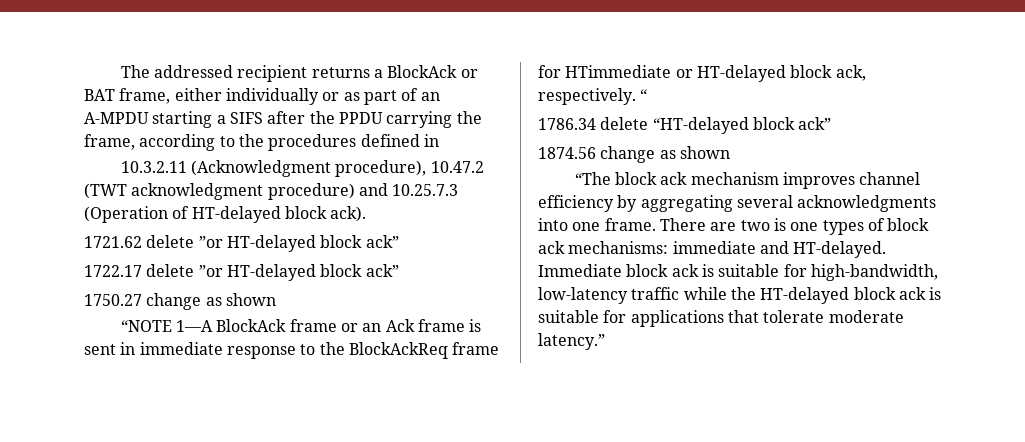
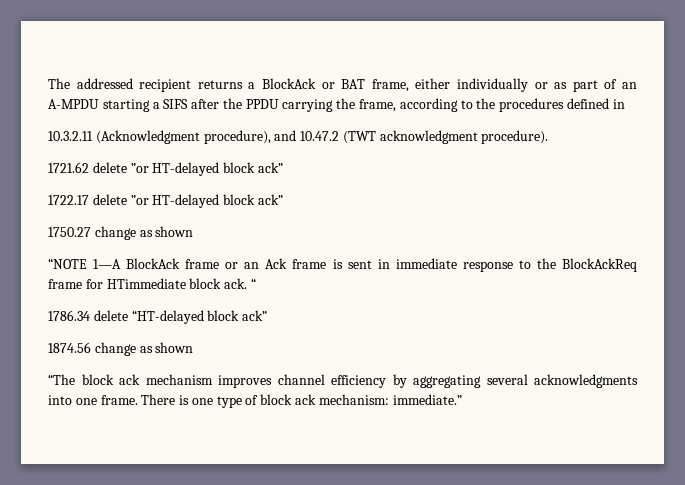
(427, 168) none -> [274,130,297,141] and
[267,183,459,200] [84,206,367,223] procedure) and 10.25.7.3 (Operation of HT-delayed block ack). -> [481,130,549,144] procedure).
[675,65,866,82] [538,88,636,105] or HT-delayed block ack, respectively. -> [189,278,248,289] block ack.
[710,220,770,231] are two -> (176, 399) none
[822,220,864,235] types -> [216,396,242,408] type
[568,241,887,258] [538,264,938,281] [538,287,942,304] [538,310,904,327] [538,333,605,350] mechanisms: immediate and HT-delayed. Immediate block ack is suitable for high-bandwidth, low-latency traffic while the HT-delayed block ack is suitable for applications that tolerate moderate latency.” -> [318,394,462,405] mechanism: immediate.”

